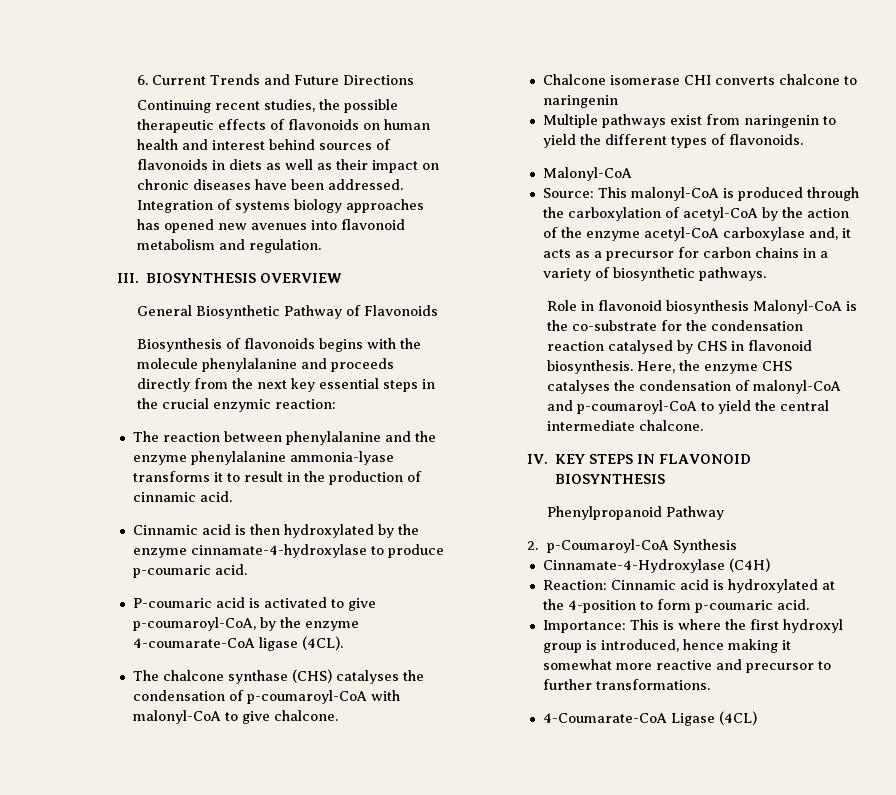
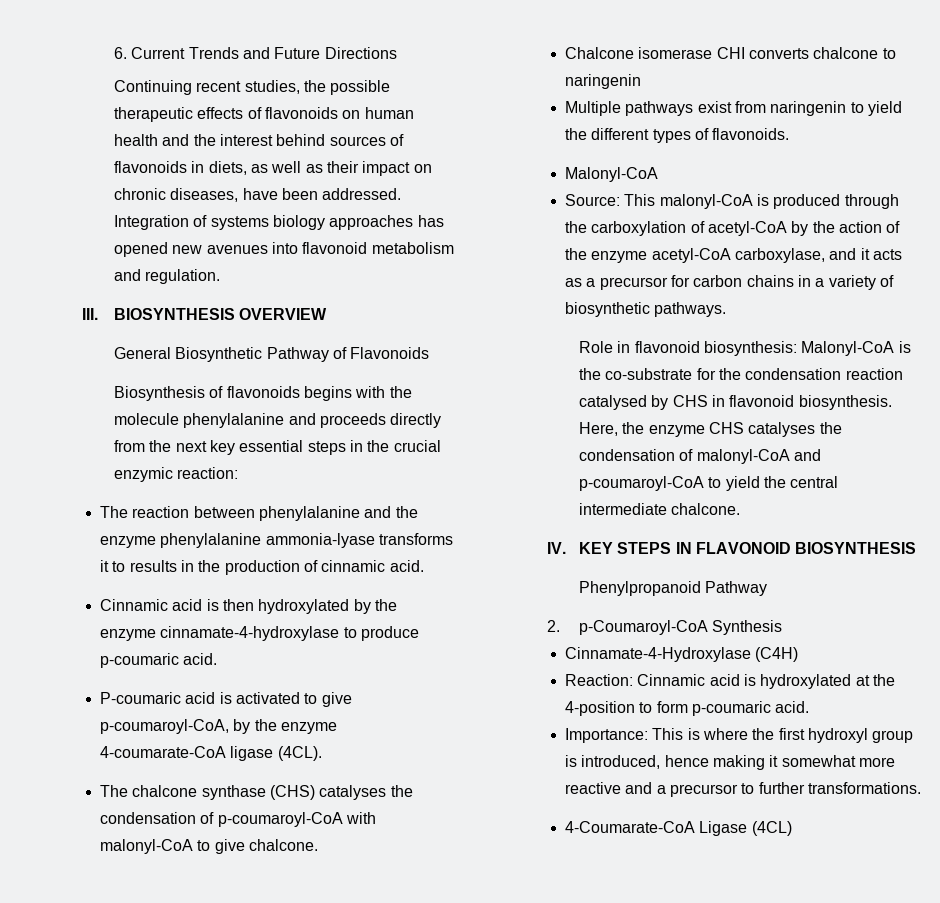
(209, 144) none -> [193,134,216,146] the
[229,159,263,170] diets -> [208,161,247,175] diets,
[193,179,252,190] diseases -> [170,188,239,202] diseases,
[243,471,283,482] result -> [129,560,177,572] results
[722,227,838,241] carboxylase and, -> [734,248,857,263] carboxylase, and
[666,300,750,314] biosynthesis -> [704,341,798,356] biosynthesis:
(742, 664) none -> [656,785,666,794] a

